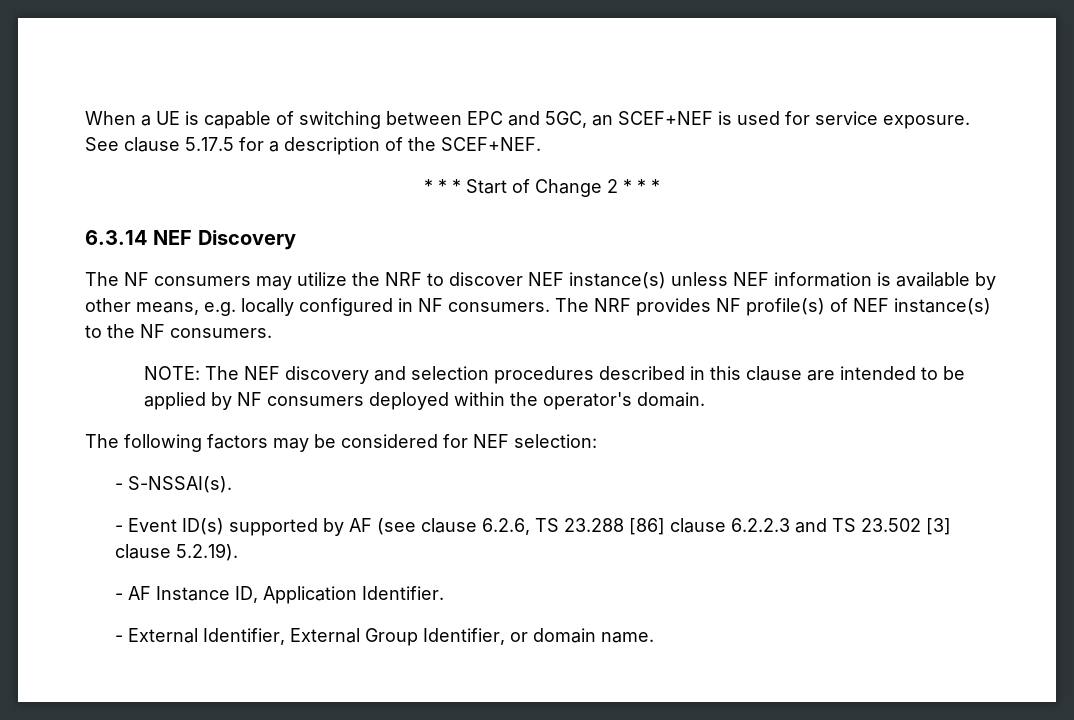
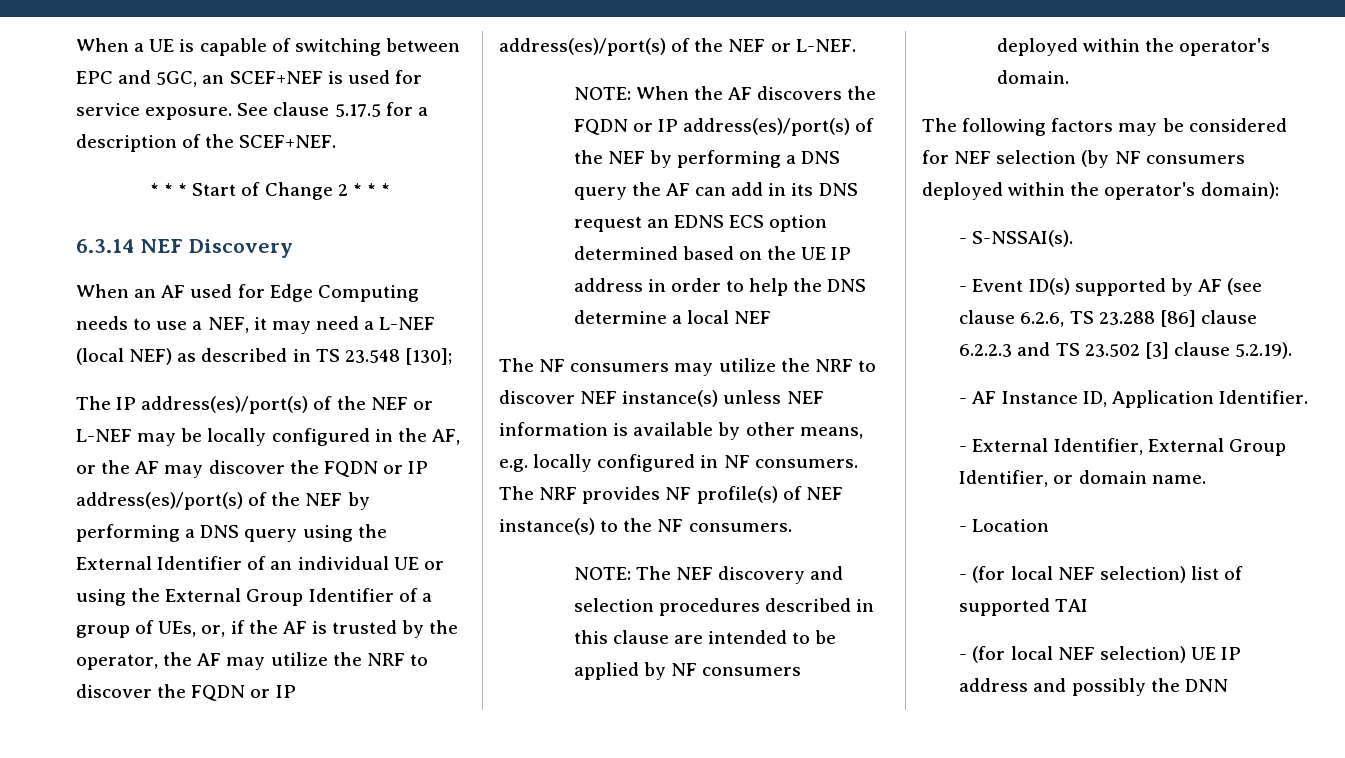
(296, 240) none -> [76,284,419,302] [76,316,436,334] [76,348,452,365] [76,396,433,414] [76,428,460,446] [76,460,429,478] [76,492,370,510] [76,524,387,542] [76,556,444,570] [76,588,432,606] [76,620,459,638] [76,652,428,670] [76,684,296,701] [499,38,856,56] [573,86,877,100] [573,118,875,136] [573,150,841,168] [573,182,858,200] [573,215,828,232] [573,246,852,260] [573,278,867,296] [573,310,772,324] // When an AF used for Edge Computing needs to use a NEF, it may need a L-NEF (local NEF) as described in TS 23.548 [130]; // The IP address(es)/port(s) of the NEF or L-NEF may be locally configured in the AF, or the AF may discover the FQDN or IP address(es)/port(s) of the NEF by performing a DNS query using the External Identifier of an individual UE or using the External Group Identifier of a group of UEs, or, if the AF is trusted by the operator, the AF may utilize the NRF to discover the FQDN or IP address(es)/port(s) of the NEF or L-NEF. // NOTE: When the AF discovers the FQDN or IP address(es)/port(s) of the NEF by performing a DNS query the AF can add in its DNS request an EDNS ECS option determined based on the UE IP address in order to help the DNS determine a local NEF
[514,434,597,448] selection: -> [996,150,1245,168] [922,182,1279,200] selection (by NF consumers deployed within the operator's domain):
(654, 637) none -> [959,519,1050,532] [959,566,1244,583] [959,598,1089,616] [959,646,1242,663] [959,678,1228,696] // - Location // - (for local NEF selection) list of supported TAI // - (for local NEF selection) UE IP address and possibly the DNN

